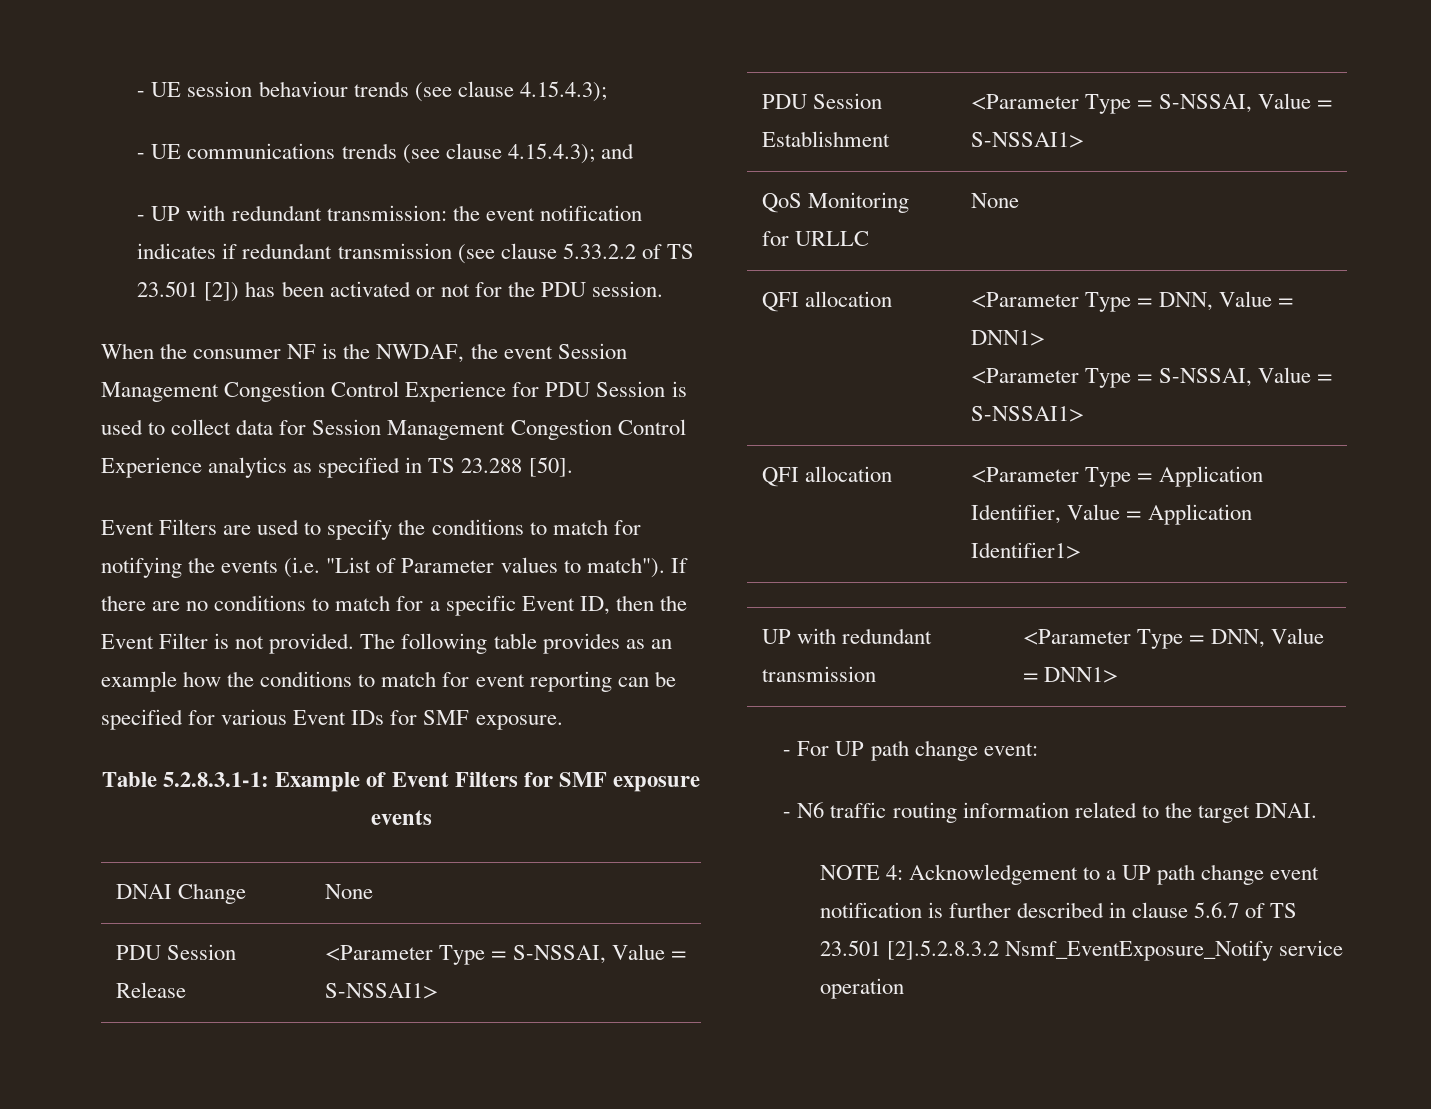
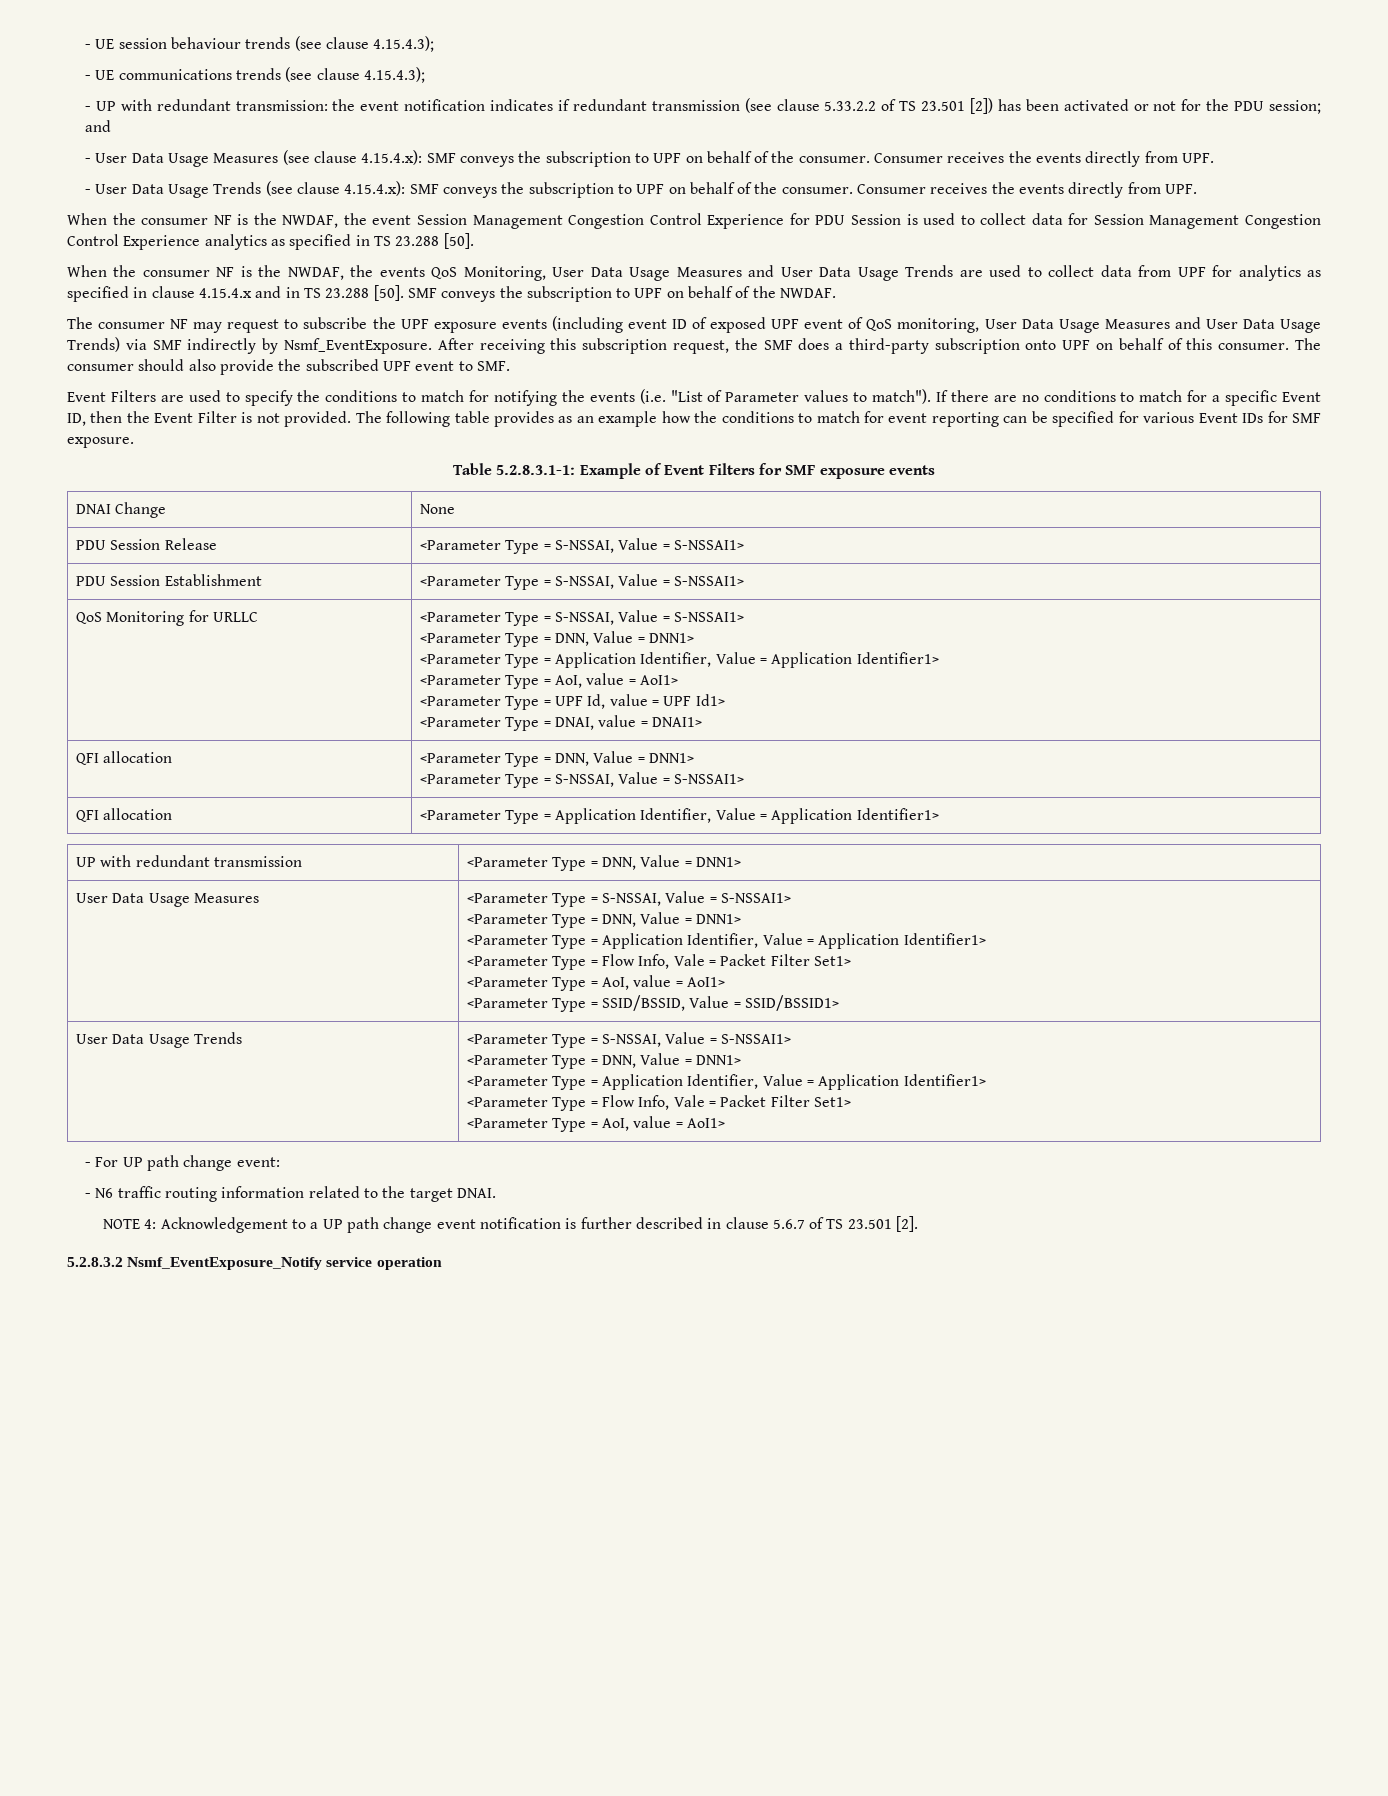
[600,143,634,159] and -> (425, 75) none
[592,281,664,297] session. -> [1269,100,1322,114] [85,120,112,132] [85,150,1215,167] [85,181,1198,198] session; and // - User Data Usage Measures (see clause 4.15.4.x): SMF conveys the subscription to UPF on behalf of the consumer. Consumer receives the events directly from UPF. // - User Data Usage Trends (see clause 4.15.4.x): SMF conveys the subscription to UPF on behalf of the consumer. Consumer receives the events directly from UPF.
(573, 467) none -> [67,265,1322,281] [67,285,837,302] [67,316,1322,333] [67,337,1321,354] [67,359,510,375] // When the consumer NF is the NWDAF, the events QoS Monitoring, User Data Usage Measures and User Data Usage Trends are used to collect data from UPF for analytics as specified in clause 4.15.4.x and in TS 23.288 [50]. SMF conveys the subscription to UPF on behalf of the NWDAF. // The consumer NF may request to subscribe the UPF exposure events (including event ID of exposed UPF event of QoS monitoring, User Data Usage Measures and User Data Usage Trends) via SMF indirectly by Nsmf_EventExposure. After receiving this subscription request, the SMF does a third-party subscription onto UPF on behalf of this consumer. The consumer should also provide the subscribed UPF event to SMF.
[971,193,1020,208] | None -> [420,610,745,626] [420,631,695,647] [420,652,939,668] [420,673,679,689] [420,694,725,710] [420,715,703,731] | <Parameter Type = S-NSSAI, Value = S-NSSAI1> // <Parameter Type = DNN, Value = DNN1> // <Parameter Type = Application Identifier, Value = Application Identifier1> // <Parameter Type = AoI, value = AoI1> // <Parameter Type = UPF Id, value = UPF Id1> // <Parameter Type = DNAI, value = DNAI1>
(1119, 675) none -> [76,893,260,907] [467,891,792,907] [467,912,742,928] [467,933,986,949] [467,954,852,970] [467,975,726,991] [467,995,840,1012] [76,1032,243,1048] [467,1032,792,1048] [467,1053,742,1069] [467,1074,986,1090] [467,1095,852,1111] [467,1116,726,1132] // User Data Usage Measures | <Parameter Type = S-NSSAI, Value = S-NSSAI1> // <Parameter Type = DNN, Value = DNN1> // <Parameter Type = Application Identifier, Value = Application Identifier1> // <Parameter Type = Flow Info, Vale = Packet Filter Set1> // <Parameter Type = AoI, value = AoI1> // <Parameter Type = SSID/BSSID, Value = SSID/BSSID1> // User Data Usage Trends | <Parameter Type = S-NSSAI, Value = S-NSSAI1> // <Parameter Type = DNN, Value = DNN1> // <Parameter Type = Application Identifier, Value = Application Identifier1> // <Parameter Type = Flow Info, Vale = Packet Filter Set1> // <Parameter Type = AoI, value = AoI1>
[886,940,999,960] [2].5.2.8.3.2 -> [896,1216,919,1232] [67,1257,123,1267] [2]. // 5.2.8.3.2

